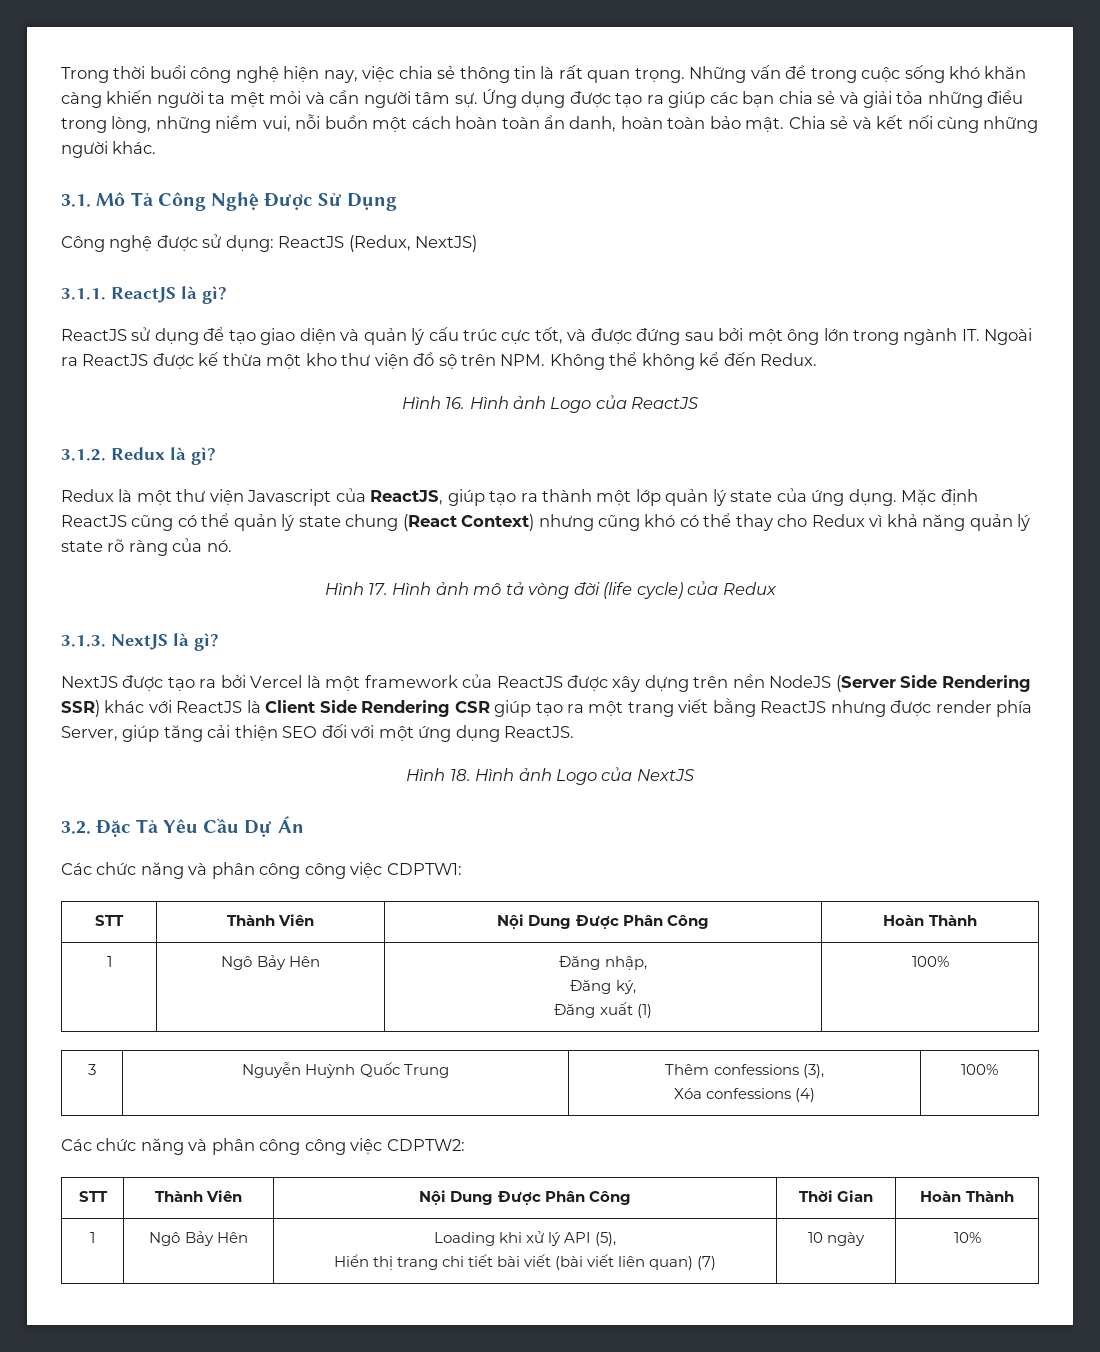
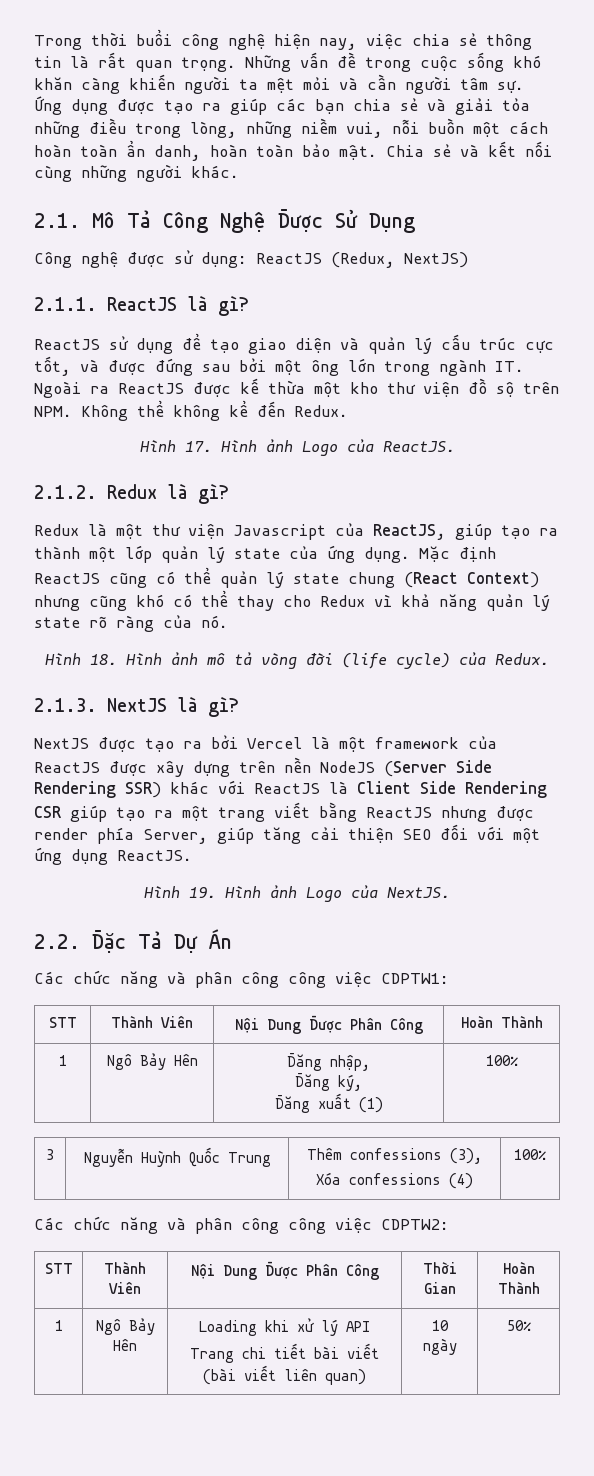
[61,194,91,207] 3.1. -> [34,213,80,228] 2.1.
[61,288,106,300] 3.1.1. -> [34,297,97,311] 2.1.1.
[445,395,700,413] [61,449,106,461] 16. Hình ảnh Logo của ReactJS // 3.1.2. -> [184,439,455,456] [34,485,97,499] 17. Hình ảnh Logo của ReactJS. // 2.1.2.
[367,583,388,595] 17. -> [90,654,117,665] 18.
[722,582,777,595] [61,635,106,647] Redux // 3.1.3. -> [495,653,549,666] [34,698,97,712] Redux. // 2.1.3.
[449,767,695,785] [61,818,240,837] 18. Hình ảnh Logo của NextJS // 3.2. Đặc Tả Yêu Cầu -> [189,885,450,902] [34,930,162,953] 19. Hình ảnh Logo của NextJS. // 2.2. Đặc Tả
[595,1232,617,1246] [333,1254,438,1270] (5), // Hiển thị trang -> [190,1348,234,1363] // Trang
[697,1256,717,1270] (7) -> (366, 1377) none
[953,1232,981,1243] 10% -> [506,1320,531,1331] 50%

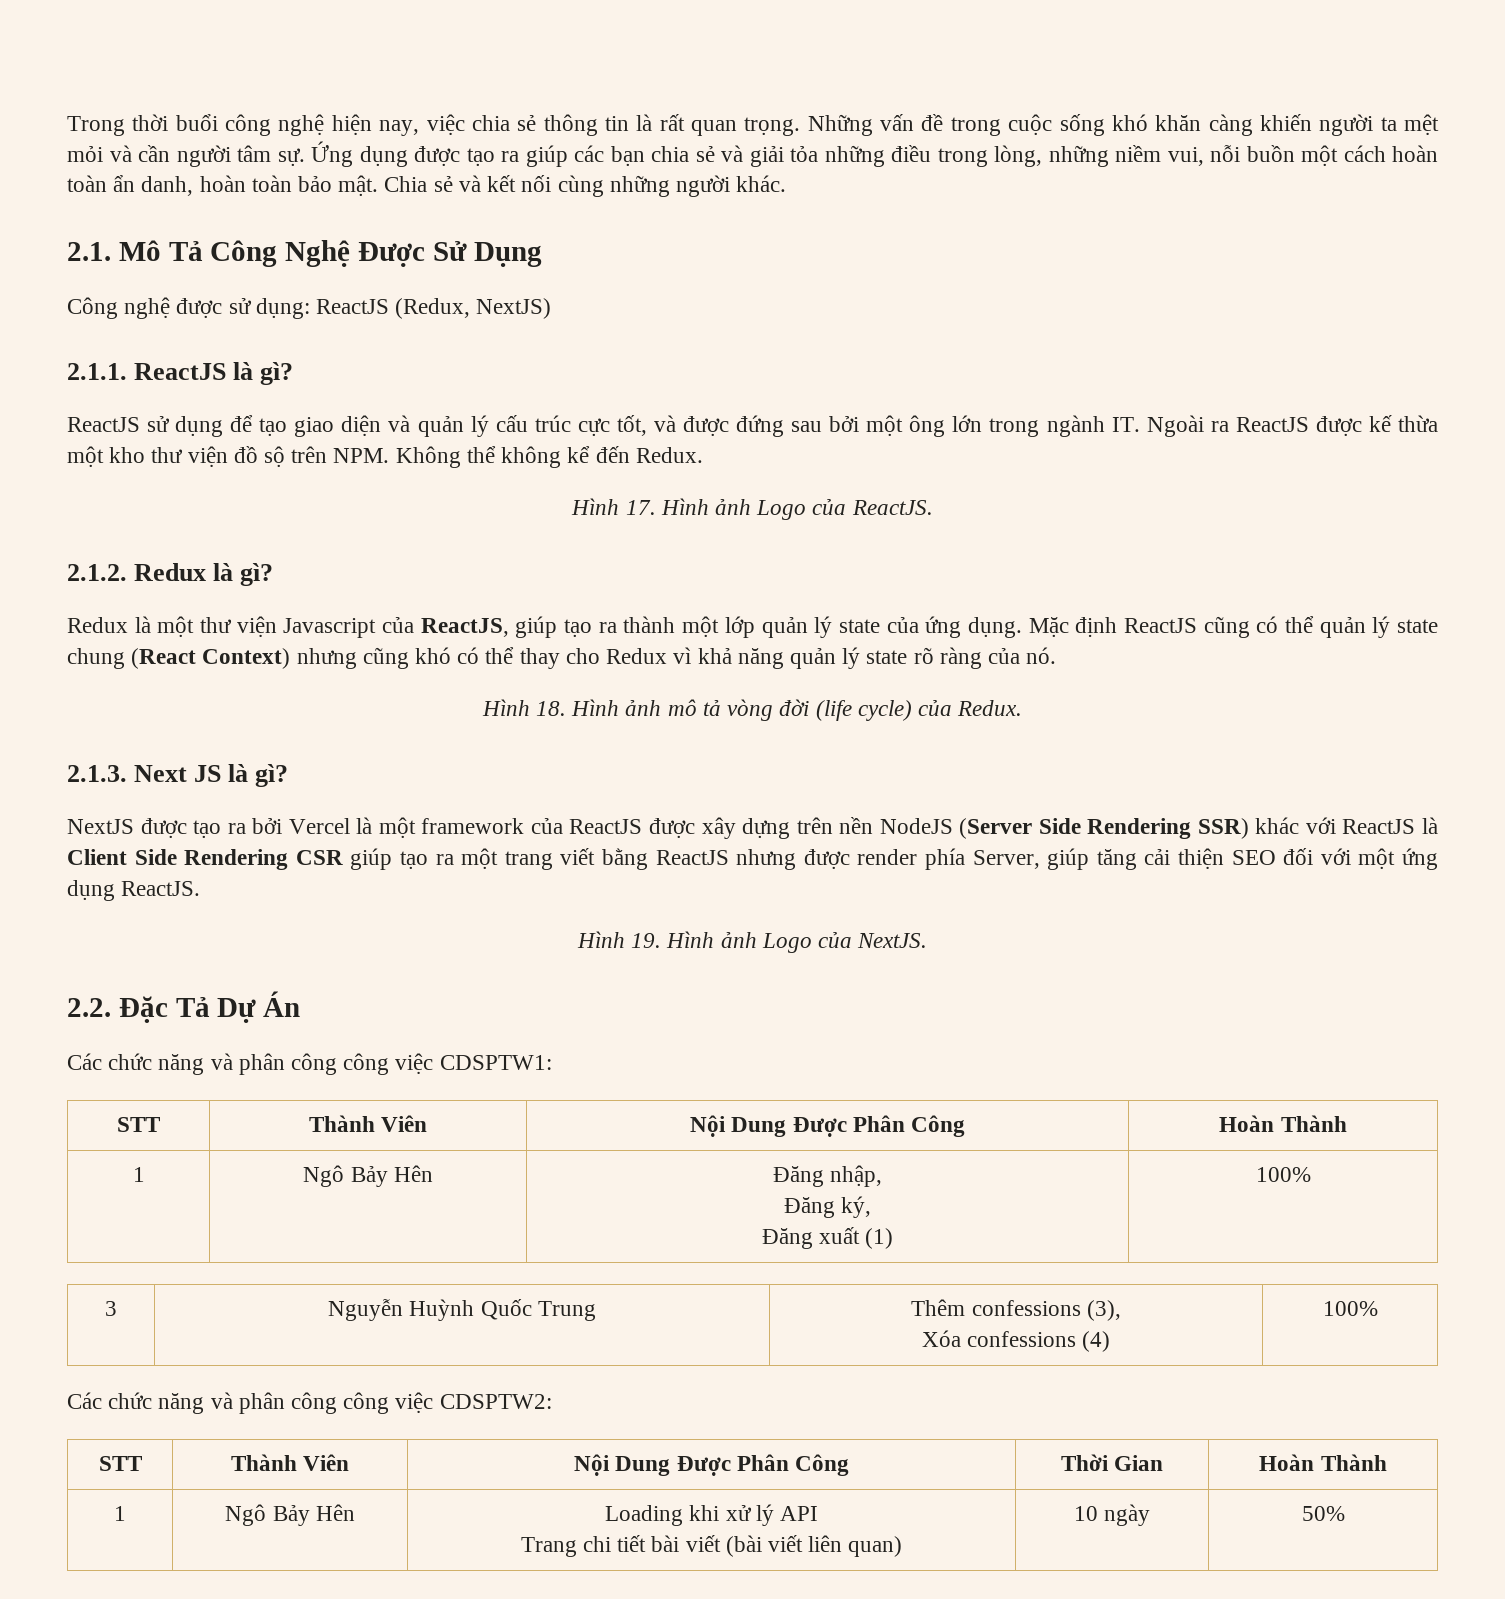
[107,698,167,712] NextJS -> [134,765,222,782] Next JS
[381,973,449,984] CDPTW1: -> [439,1055,552,1070] CDSPTW1:
[381,1219,449,1230] CDPTW2: -> [439,1394,552,1409] CDSPTW2:

